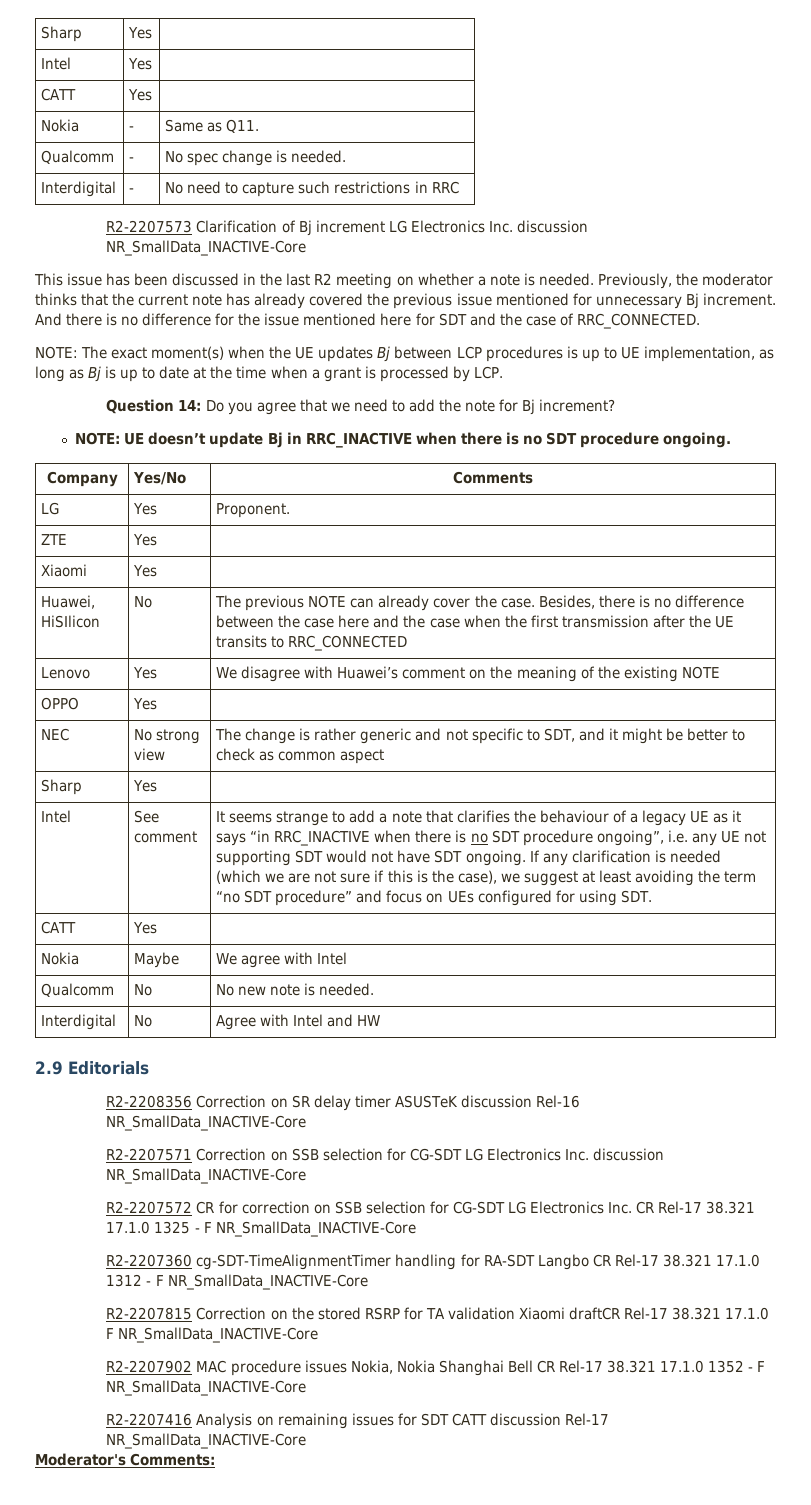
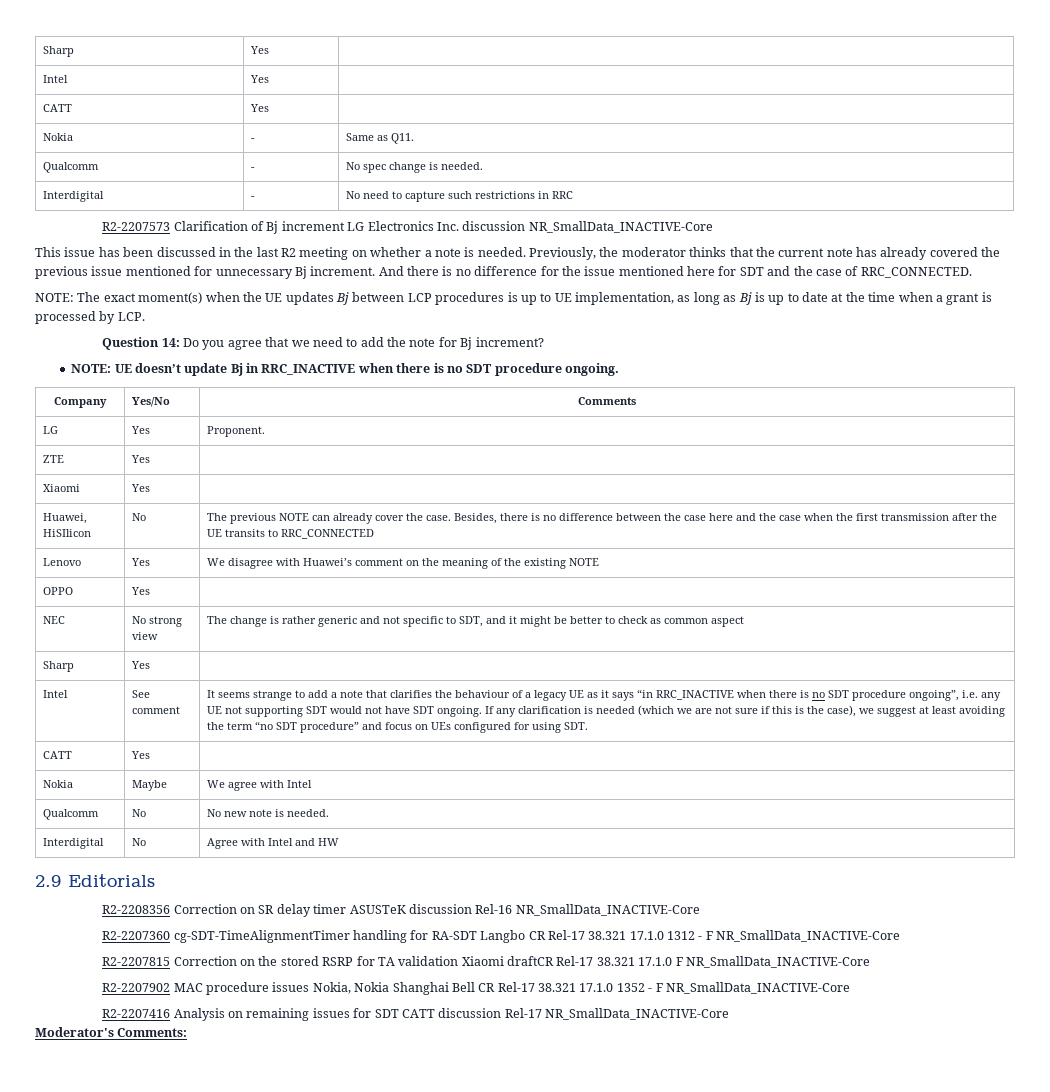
[106,1148,664,1161] [106,1168,307,1184] [106,1201,756,1214] [106,1221,416,1237] // R2-2207571 Correction on SSB selection for CG-SDT LG Electronics Inc. discussion NR_SmallData_INACTIVE-Core // R2-2207572 CR for correction on SSB selection for CG-SDT LG Electronics Inc. CR Rel-17 38.321 17.1.0 1325 - F NR_SmallData_INACTIVE-Core -> (700, 910) none

